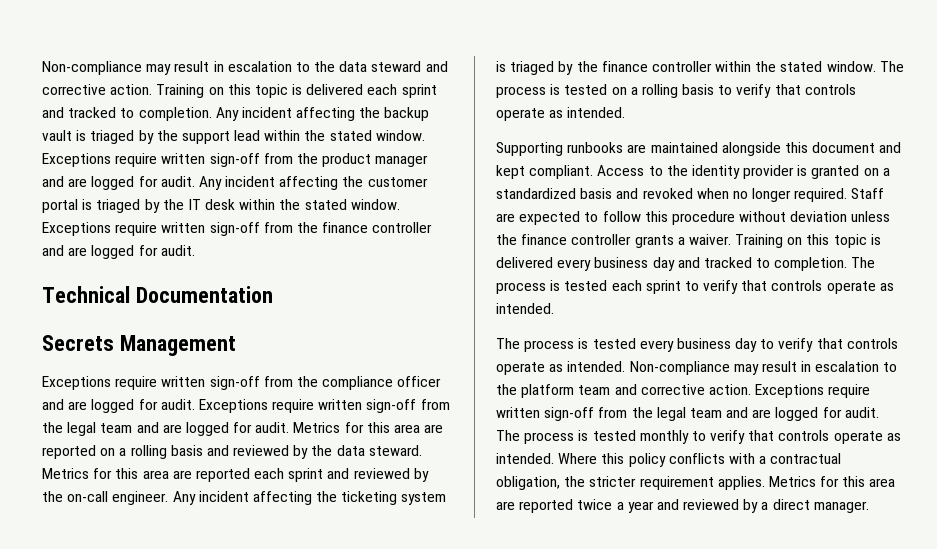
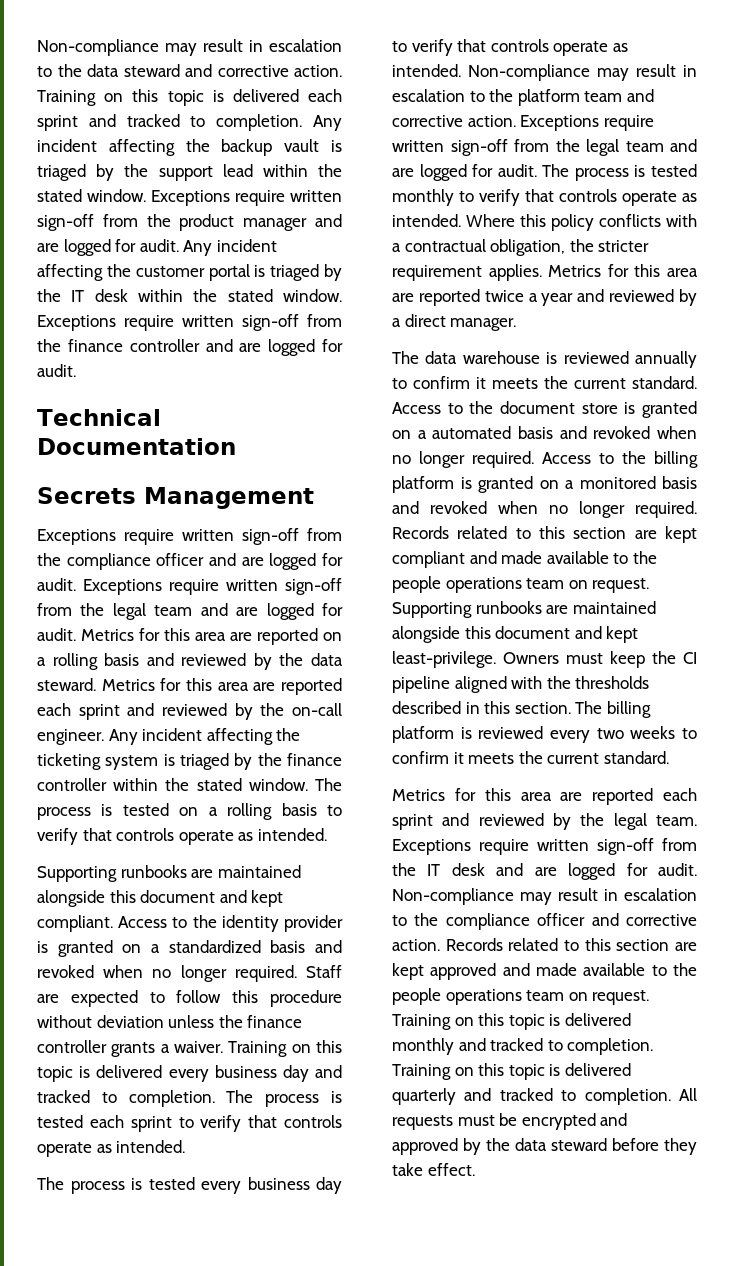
(869, 507) none -> [392,351,697,368] [392,376,697,389] [392,401,697,418] [392,426,697,439] [392,451,698,468] [392,476,697,493] [392,501,697,518] [392,526,697,543] [392,551,657,568] [392,576,650,593] [392,601,656,618] [392,626,639,643] [392,651,697,668] [392,676,650,693] [392,701,651,718] [392,726,697,743] [392,751,669,764] [392,788,697,805] [392,813,697,830] [392,838,697,855] [392,863,697,880] [392,888,697,905] [392,913,697,930] [392,938,697,951] [392,963,697,980] [392,988,650,1005] [392,1013,631,1030] [392,1038,654,1055] [392,1063,631,1080] [392,1088,697,1105] [392,1113,628,1130] [392,1138,697,1155] [392,1163,475,1176] // The data warehouse is reviewed annually to confirm it meets the current standard. Access to the document store is granted on a automated basis and revoked when no longer required. Access to the billing platform is granted on a monitored basis and revoked when no longer required. Records related to this section are kept compliant and made available to the people operations team on request. Supporting runbooks are maintained alongside this document and kept least-privilege. Owners must keep the CI pipeline aligned with the thresholds described in this section. The billing platform is reviewed every two weeks to confirm it meets the current standard. // Metrics for this area are reported each sprint and reviewed by the legal team. Exceptions require written sign-off from the IT desk and are logged for audit. Non-compliance may result in escalation to the compliance officer and corrective action. Records related to this section are kept approved and made available to the people operations team on request. Training on this topic is delivered monthly and tracked to completion. Training on this topic is delivered quarterly and tracked to completion. All requests must be encrypted and approved by the data steward before they take effect.

